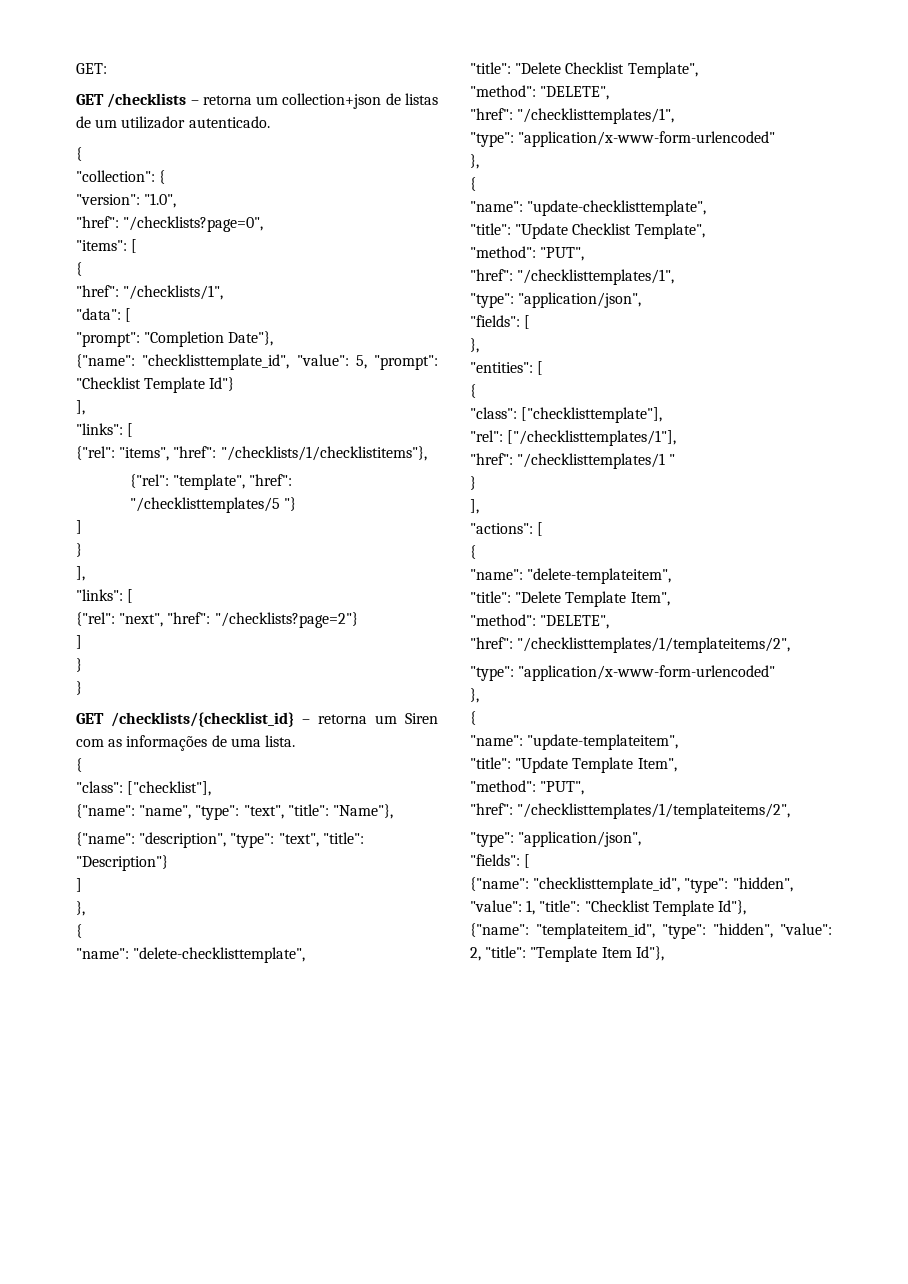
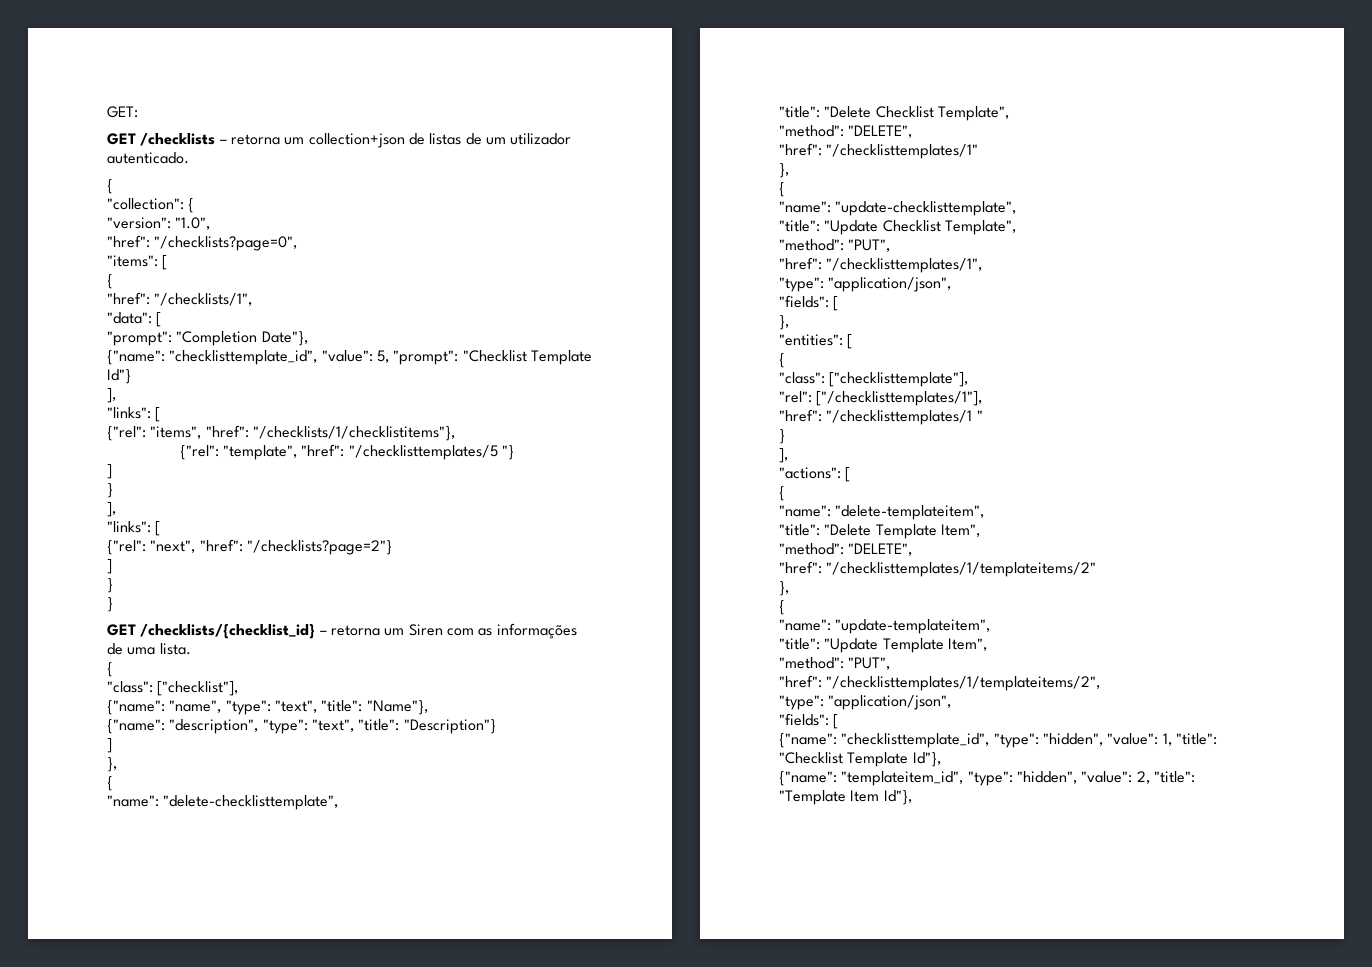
[517,108,675,124] [470,131,776,147] "/checklisttemplates/1", // "type": "application/x-www-form-urlencoded" -> [826,144,979,159] "/checklisttemplates/1"
[517,637,791,653] [470,665,776,681] "/checklisttemplates/1/templateitems/2", // "type": "application/x-www-form-urlencoded" -> [826,562,1097,577] "/checklisttemplates/1/templateitems/2"

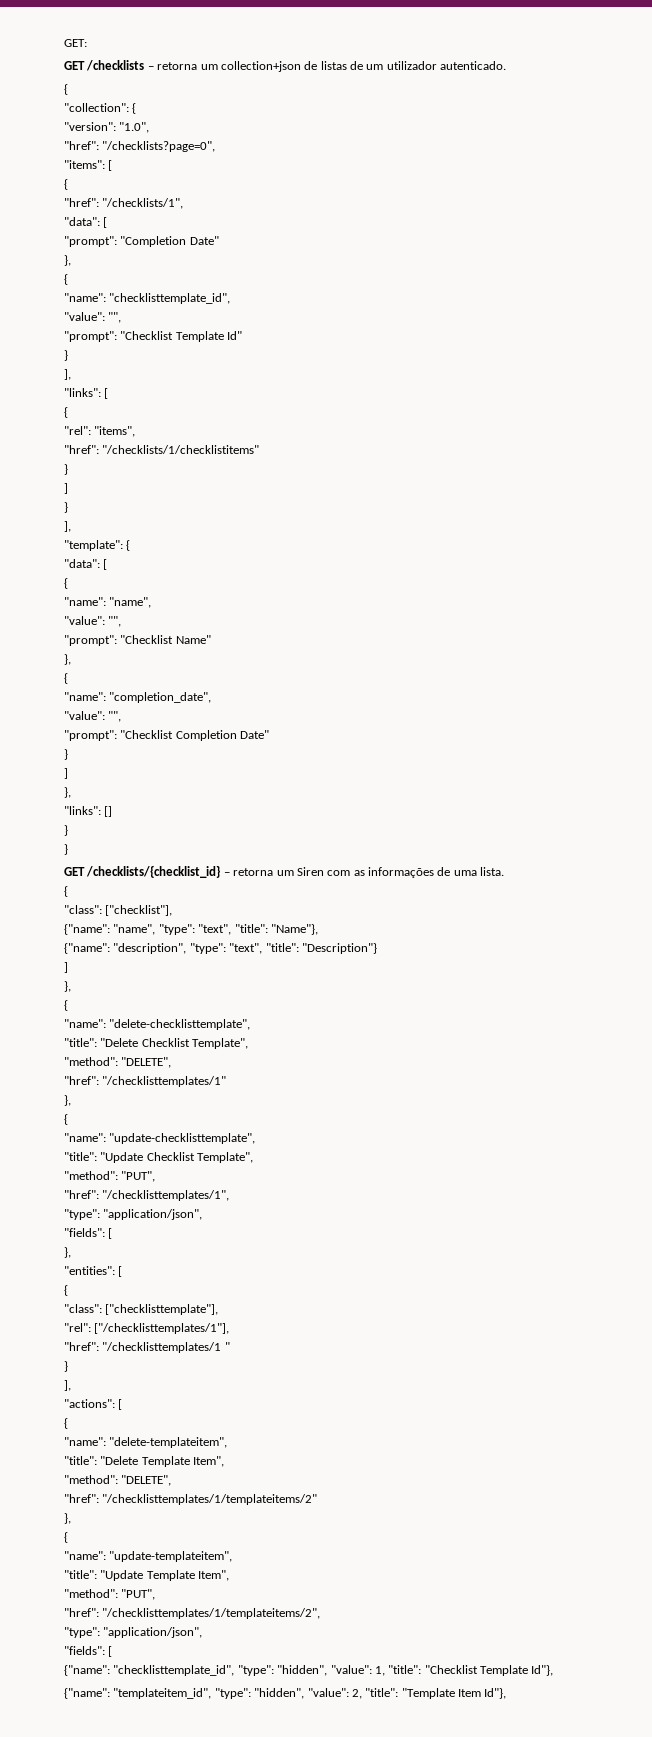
[261,331,308,346] [107,350,389,365] Date"}, // {"name": "checklisttemplate_id", "value": 5, -> [189,236,219,245] [64,255,71,266] [64,274,68,285] [64,293,231,304] [64,312,122,323] Date" // }, // { // "name": "checklisttemplate_id", // "value": "", //
[107,369,131,384] [107,388,116,403] [107,407,161,422] [107,425,455,441] [179,444,514,460] [107,464,112,479] [107,483,113,498] [107,502,116,517] [107,521,161,536] [107,539,392,555] [107,559,112,574] Id"} // ], // "links": [ // {"rel": "items", "href": "/checklists/1/checklistitems"}, // {"rel": "template", "href": "/checklisttemplates/5 "} // ] // } // ], // "links": [ // {"rel": "next", "href": "/checklists?page=2"} // ] -> [227,331,243,340] [64,350,68,361] [64,369,71,380] [64,388,109,399] [64,407,68,418] [64,426,136,437] [64,445,260,454] [64,464,68,475] [64,483,68,494] [64,502,68,513] [64,521,71,532] [64,540,131,551] [64,559,108,570] [64,578,68,589] [64,597,152,608] [64,616,122,627] [64,635,211,646] [64,654,71,665] [64,673,68,684] [64,692,212,703] [64,711,122,722] [64,730,270,741] [64,749,68,760] [64,768,68,779] [64,787,71,798] [64,806,113,817] Id" // } // ], // "links": [ // { // "rel": "items", // "href": "/checklists/1/checklistitems" // } // ] // } // ], // "template": { // "data": [ // { // "name": "name", // "value": "", // "prompt": "Checklist Name" // }, // { // "name": "completion_date", // "value": "", // "prompt": "Checklist Completion Date" // } // ] // }, // "links": []

